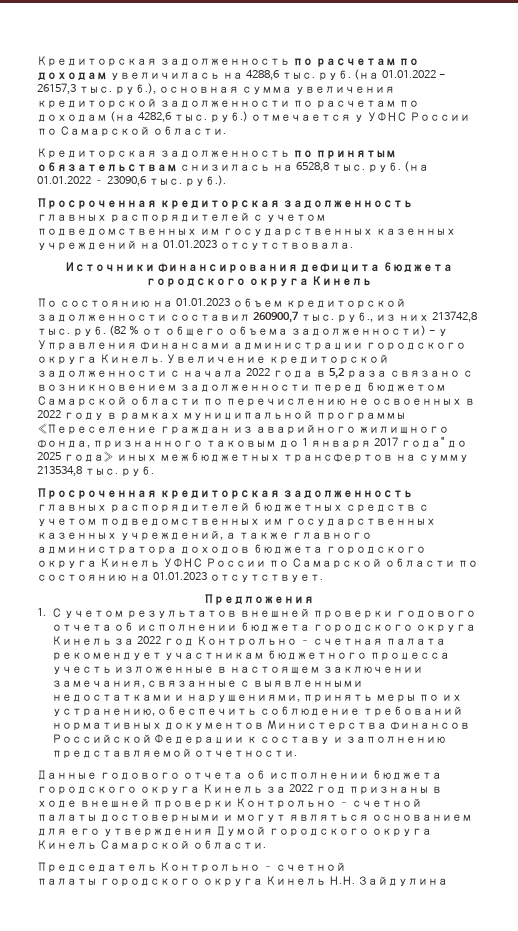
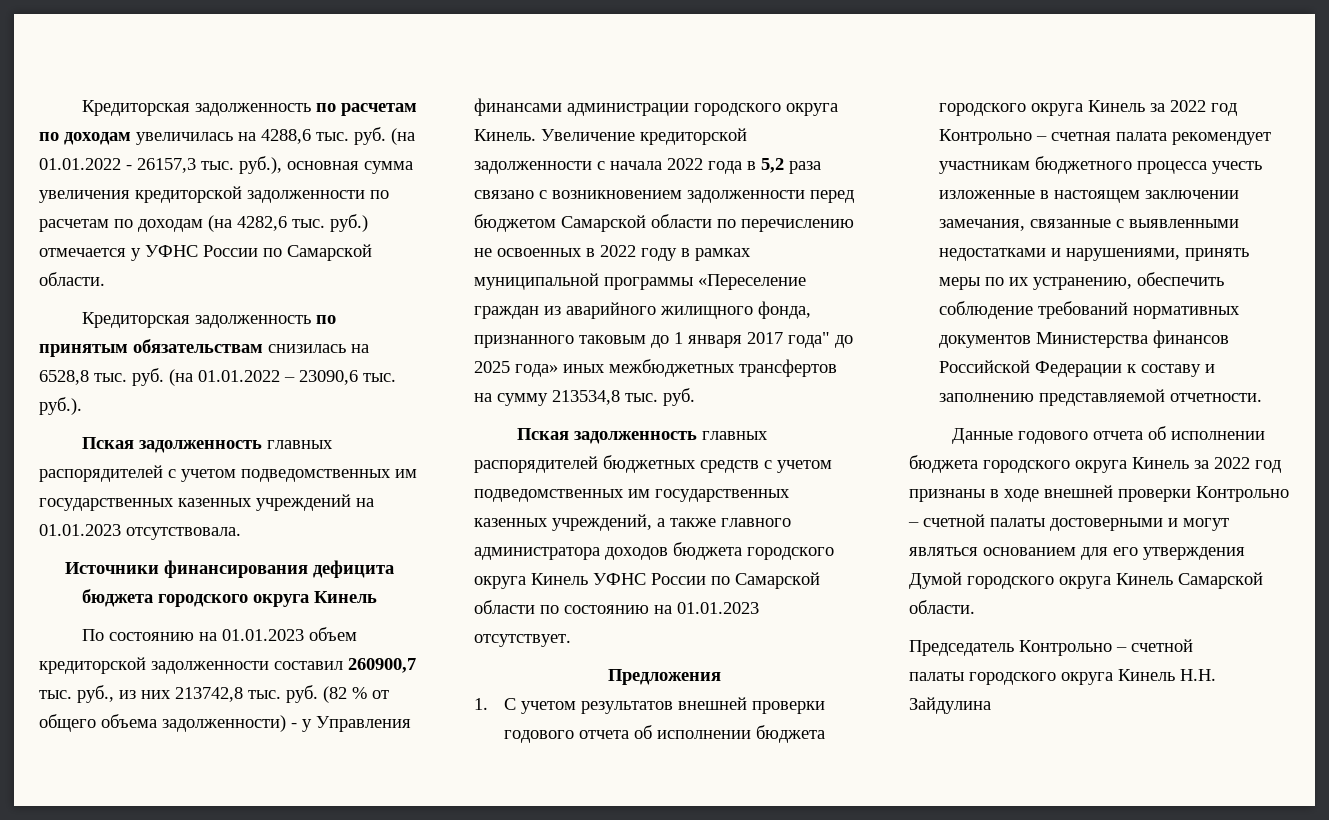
[37,198,280,209] Просроченная кредиторская -> [81,437,134,449] Пская
[37,488,280,499] Просроченная кредиторская -> [516,428,569,440] Пская

